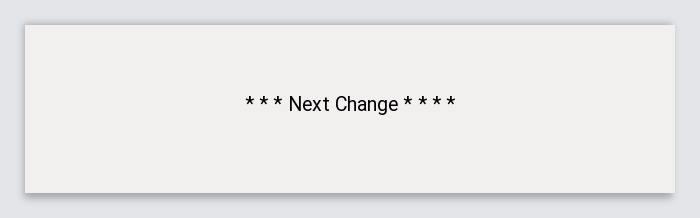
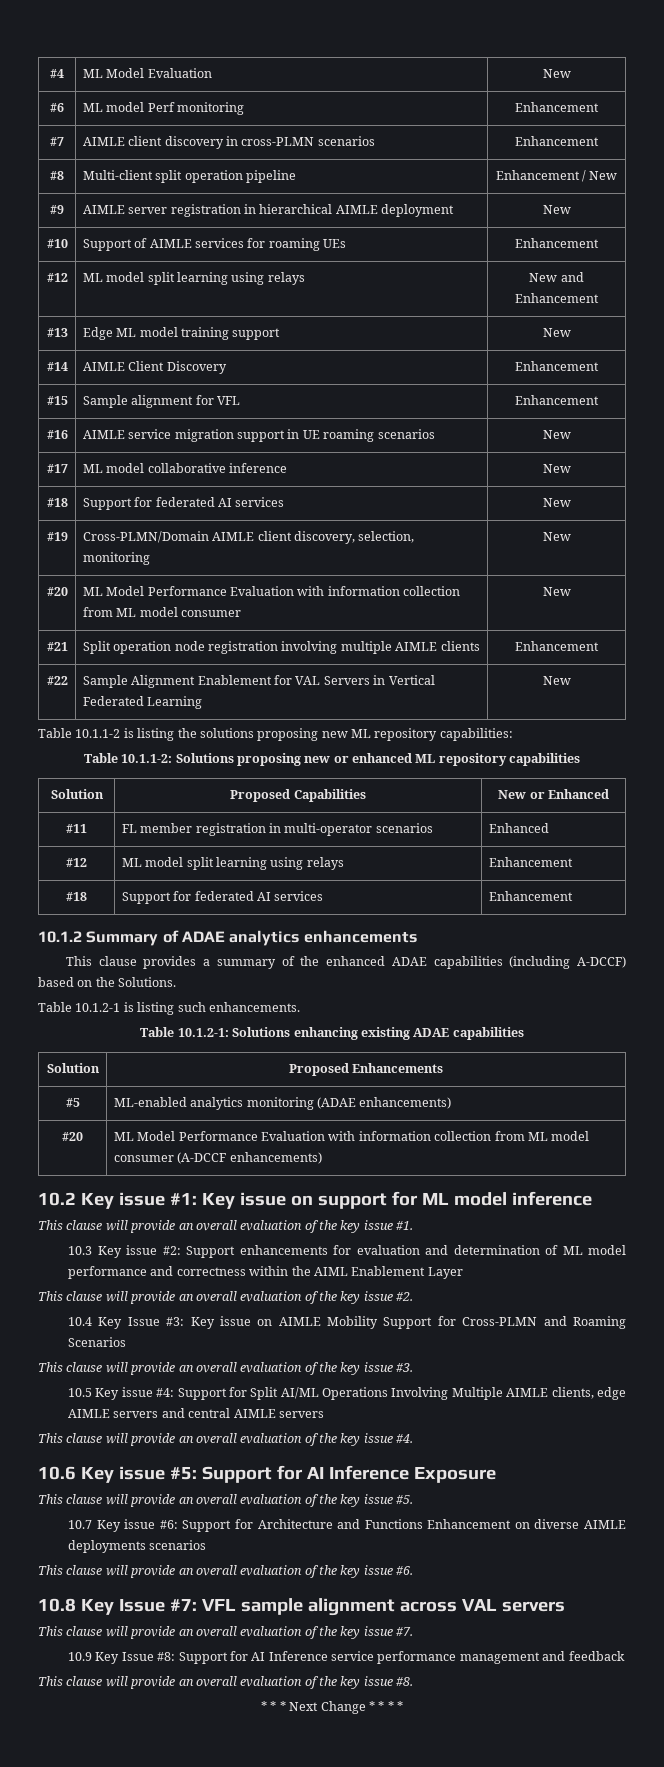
(244, 103) none -> [50,69,64,78] [82,68,212,78] [542,69,571,78] [50,103,64,112] [82,102,245,115] [515,102,599,112] [50,137,64,146] [82,136,375,149] [515,136,599,146] [50,171,64,180] [82,170,297,183] [495,170,618,182] [50,205,64,214] [82,204,455,217] [542,205,571,214] [46,239,68,248] [82,238,347,251] [515,238,599,248] [46,273,68,282] [82,272,305,285] [529,272,584,282] [515,293,599,303] [46,328,68,337] [82,327,281,340] [542,328,571,337] [46,362,68,371] [82,361,227,374] [515,361,599,371] [46,396,68,405] [82,395,241,408] [515,395,599,405] [46,430,68,439] [82,429,435,442] [542,430,571,439] [46,464,68,473] [82,463,288,473] [542,464,571,473] [46,498,68,507] [82,497,285,510] [542,498,571,507] [46,532,68,541] [82,531,415,544] [82,552,150,565] [542,532,571,541] [46,587,68,596] [82,586,461,596] [82,607,242,617] [542,587,571,596] [46,642,68,651] [82,641,480,654] [515,641,599,651] [46,676,68,685] [82,675,435,688] [82,696,203,709] [542,676,571,685] [38,728,513,741] [83,753,581,766] [50,789,104,799] [230,789,366,802] [498,789,609,799] [66,824,87,833] [121,823,433,836] [488,823,549,833] [66,858,87,867] [121,857,344,870] [488,857,573,867] [66,892,87,901] [121,891,324,904] [488,891,573,901] [38,930,417,946] [65,956,626,969] [38,977,177,987] [38,1002,300,1015] [140,1027,524,1040] [46,1063,100,1073] [288,1063,444,1076] [65,1098,80,1107] [113,1097,452,1110] [62,1132,83,1141] [113,1131,590,1141] [113,1152,322,1164] [38,1191,592,1209] [38,1220,414,1233] [68,1245,627,1258] [68,1266,463,1279] [38,1291,414,1304] [68,1316,626,1329] [68,1337,127,1347] [38,1362,414,1375] [68,1387,626,1400] [68,1408,324,1418] [38,1433,414,1446] [38,1465,496,1483] [38,1494,414,1507] [68,1519,626,1532] [68,1540,207,1553] [38,1565,414,1578] [38,1598,565,1616] [38,1626,414,1639] [68,1651,625,1664] [38,1676,414,1689] #4 | ML Model Evaluation | New // #6 | ML model Perf monitoring | Enhancement // #7 | AIMLE client discovery in cross-PLMN scenarios | Enhancement // #8 | Multi-client split operation pipeline | Enhancement / New // #9 | AIMLE server registration in hierarchical AIMLE deployment | New // #10 | Support of AIMLE services for roaming UEs | Enhancement // #12 | ML model split learning using relays | New and Enhancement // #13 | Edge ML model training support | New // #14 | AIMLE Client Discovery | Enhancement // #15 | Sample alignment for VFL | Enhancement // #16 | AIMLE service migration support in UE roaming scenarios | New // #17 | ML model collaborative inference | New // #18 | Support for federated AI services | New // #19 | Cross-PLMN/Domain AIMLE client discovery, selection, monitoring | New // #20 | ML Model Performance Evaluation with information collection from ML model consumer | New // #21 | Split operation node registration involving multiple AIMLE clients | Enhancement // #22 | Sample Alignment Enablement for VAL Servers in Vertical Federated Learning | New // Table 10.1.1-2 is listing the solutions proposing new ML repository capabilities: // Table 10.1.1-2: Solutions proposing new or enhanced ML repository capabilities // Solution | Proposed Capabilities | New or Enhanced // #11 | FL member registration in multi-operator scenarios | Enhanced // #12 | ML model split learning using relays | Enhancement // #18 | Support for federated AI services | Enhancement // 10.1.2 Summary of ADAE analytics enhancements // This clause provides a summary of the enhanced ADAE capabilities (including A-DCCF) based on the Solutions. // Table 10.1.2-1 is listing such enhancements. // Table 10.1.2-1: Solutions enhancing existing ADAE capabilities // Solution | Proposed Enhancements // #5 | ML-enabled analytics monitoring (ADAE enhancements) // #20 | ML Model Performance Evaluation with information collection from ML model consumer (A-DCCF enhancements) // 10.2 Key issue #1: Key issue on support for ML model inference // This clause will provide an overall evaluation of the key issue #1. // 10.3 Key issue #2: Support enhancements for evaluation and determination of ML model performance and correctness within the AIML Enablement Layer // This clause will provide an overall evaluation of the key issue #2. // 10.4 Key Issue #3: Key issue on AIMLE Mobility Support for Cross-PLMN and Roaming Scenarios // This clause will provide an overall evaluation of the key issue #3. // 10.5 Key issue #4: Support for Split AI/ML Operations Involving Multiple AIMLE clients, edge AIMLE servers and central AIMLE servers // This clause will provide an overall evaluation of the key issue #4. // 10.6 Key issue #5: Support for AI Inference Exposure // This clause will provide an overall evaluation of the key issue #5. // 10.7 Key issue #6: Support for Architecture and Functions Enhancement on diverse AIMLE deployments scenarios // This clause will provide an overall evaluation of the key issue #6. // 10.8 Key Issue #7: VFL sample alignment across VAL servers // This clause will provide an overall evaluation of the key issue #7. // 10.9 Key Issue #8: Support for AI Inference service performance management and feedback // This clause will provide an overall evaluation of the key issue #8. //

